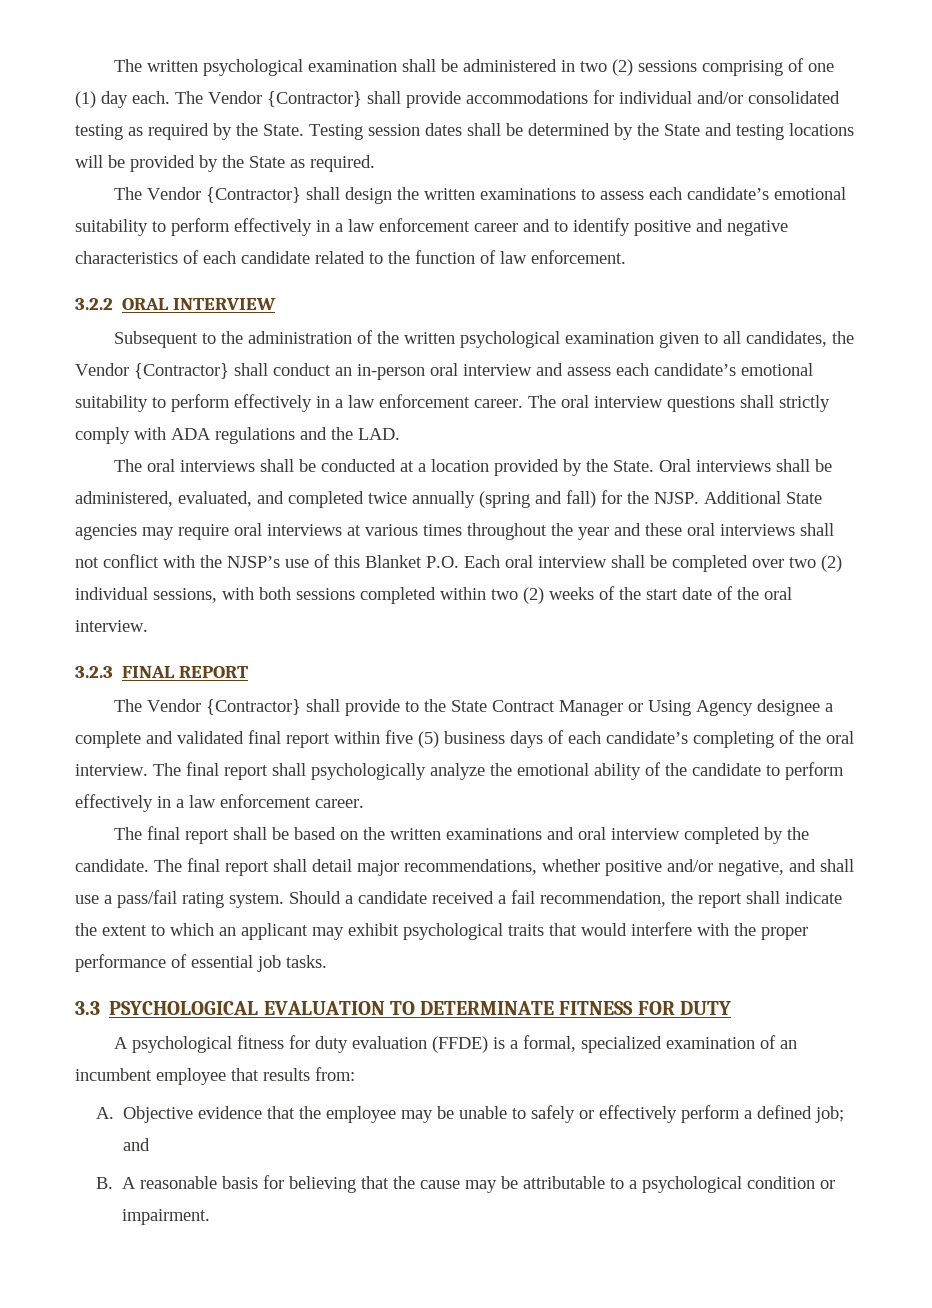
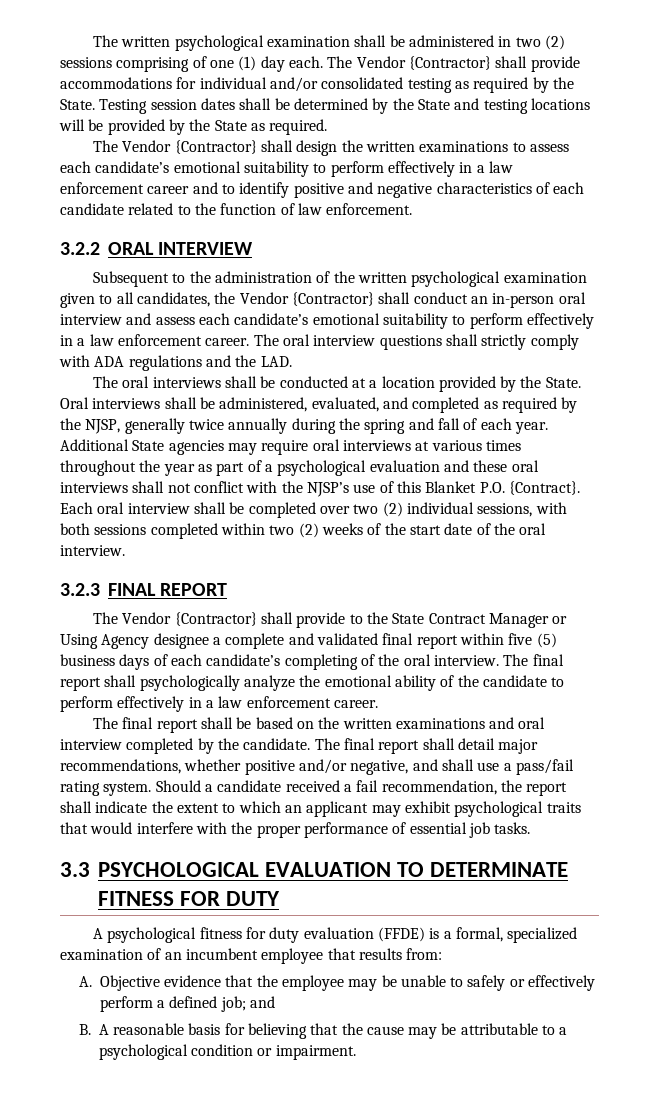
[368,490,699,508] twice annually (spring and fall) for the NJSP. -> [483,397,578,413] [60,418,548,434] as required by the NJSP, generally twice annually during the spring and fall of each year.
(609, 533) none -> [197,460,440,476] as part of a psychological evaluation
(459, 562) none -> [508,481,580,495] {Contract}.

